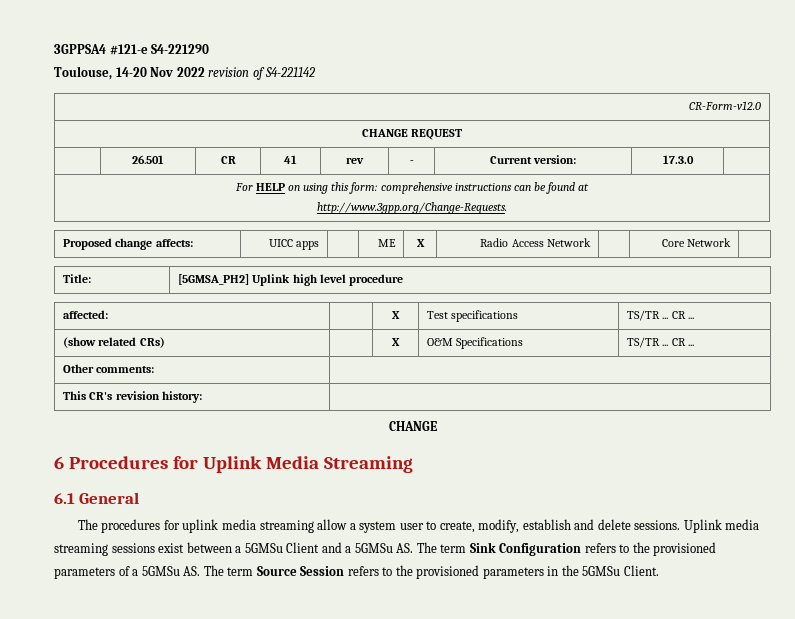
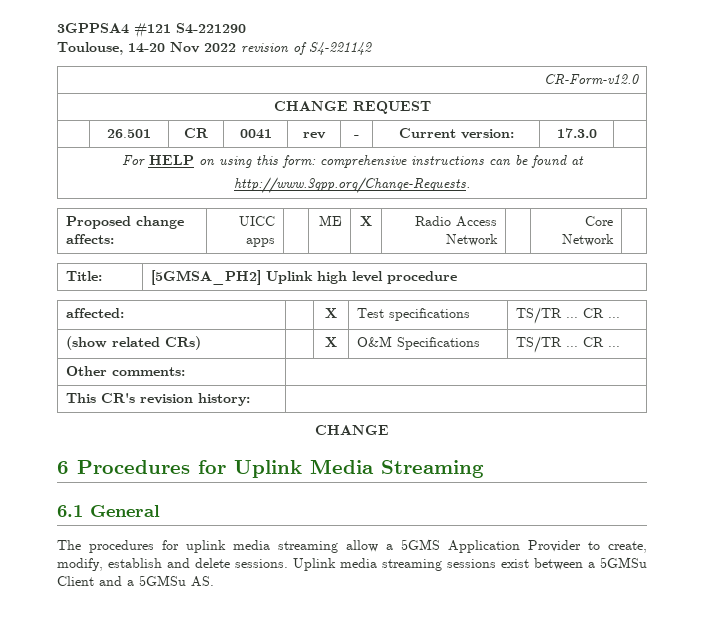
[109,44,148,55] #121-e -> [134,23,171,38] #121
[284,155,297,164] 41 -> [239,129,272,139] 0041
[359,521,424,533] system user -> [401,539,581,553] 5GMS Application Provider
[416,542,717,556] [54,565,659,579] The term Sink Configuration refers to the provisioned parameters of a 5GMSu AS. The term Source Session refers to the provisioned parameters in the 5GMSu Client. -> (214, 581) none

